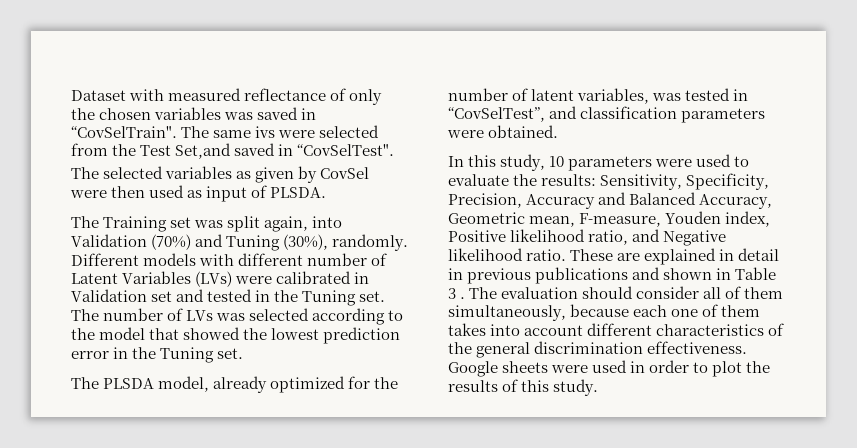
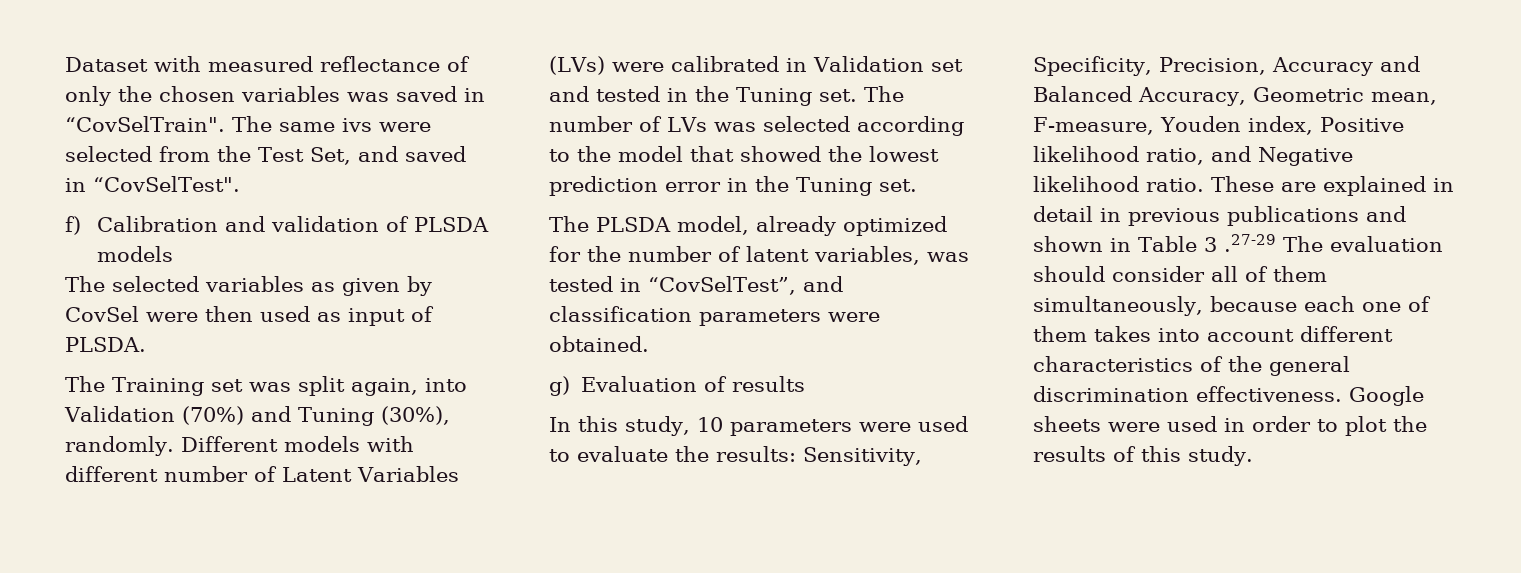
[175,143,232,159] Set,and -> [309,146,398,165] Set, and
(395, 150) none -> [65,216,489,235] [96,246,173,262] // f) Calibration and validation of PLSDA models
(559, 131) none -> [549,376,805,396] // g) Evaluation of results
[460,297,466,299] . -> [1223,234,1276,252] .27-29

